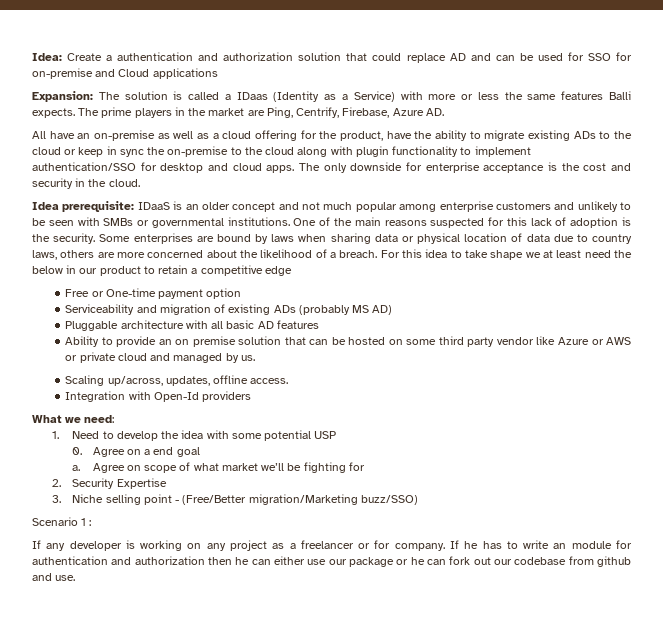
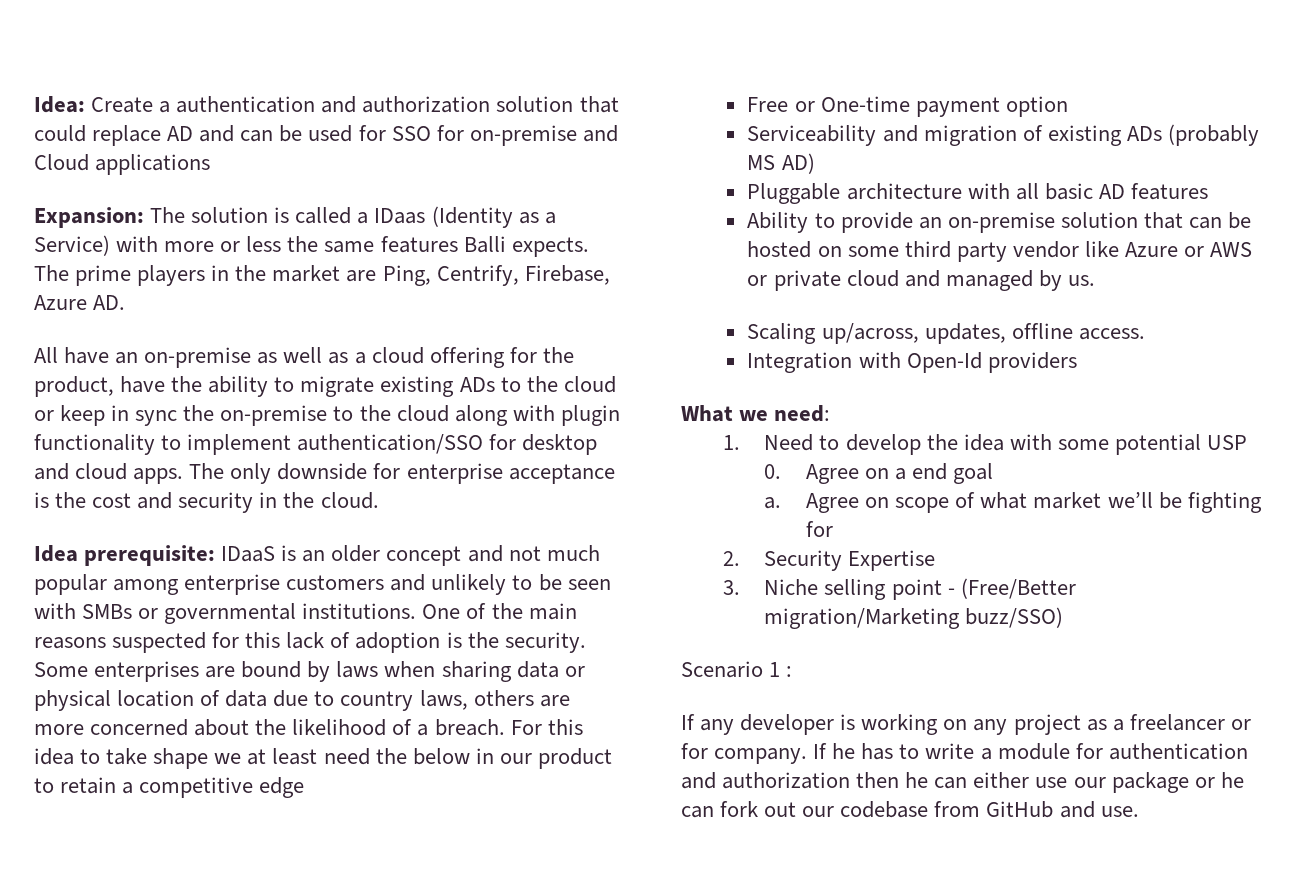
[175,336,236,347] on premise -> [947,212,1055,233] on-premise
[553,543,567,549] an -> [980,748,992,760] a
[596,556,631,567] github -> [986,801,1054,818] GitHub

